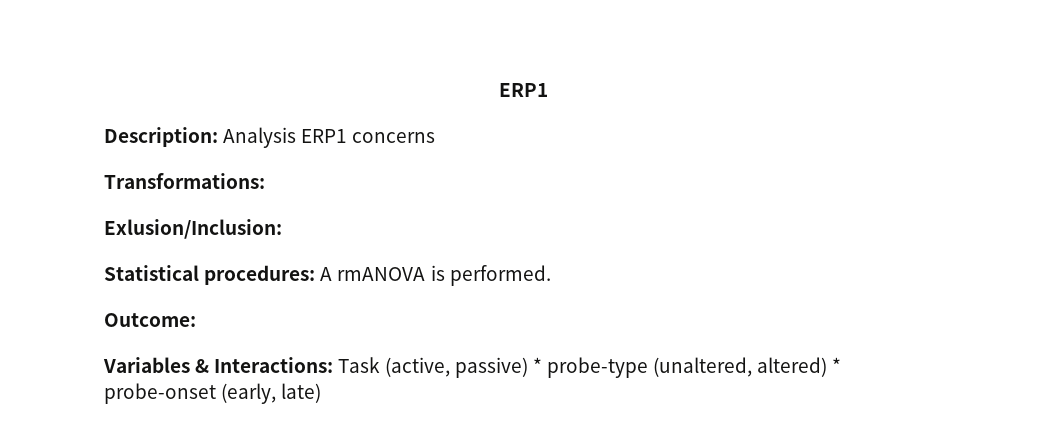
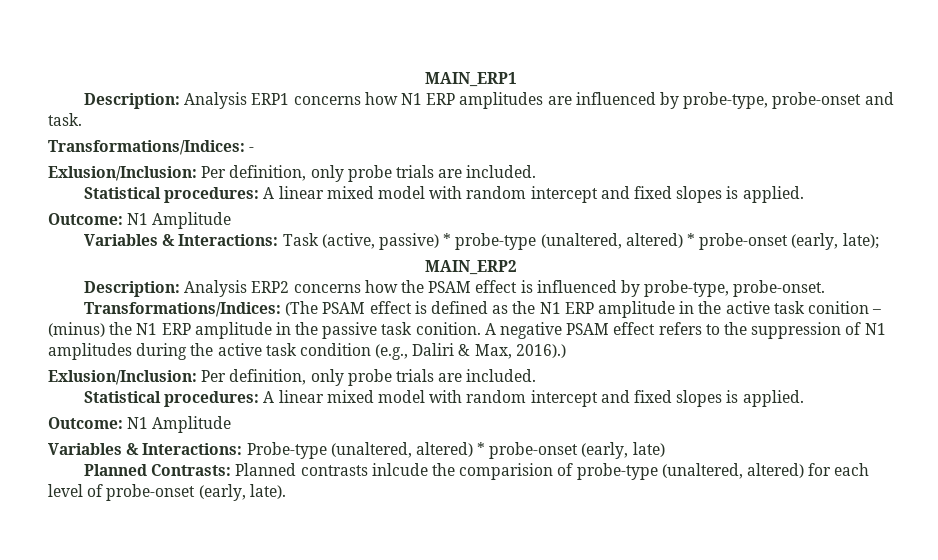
[498,83,548,97] ERP1 -> [425,72,517,87] MAIN_ERP1
[104,173,265,189] [104,219,282,239] [104,265,551,286] [104,313,196,327] // Transformations: // Exlusion/Inclusion: // Statistical procedures: A rmANOVA is performed. // Outcome: -> [364,92,894,109] [48,113,82,126] [48,140,255,155] [48,165,537,182] [84,186,804,203] [48,212,232,229] how N1 ERP amplitudes are influenced by probe-type, probe-onset and task. // Transformations/Indices: - // Exlusion/Inclusion: Per definition, only probe trials are included. // Statistical procedures: A linear mixed model with random intercept and fixed slopes is applied. // Outcome: N1 Amplitude
[281,383,322,403] late) -> [842,233,879,249] [425,260,517,275] [84,280,826,297] [84,301,882,318] [48,322,886,339] [48,343,566,360] [48,369,537,386] [84,390,804,407] [48,416,232,433] [48,442,665,459] [84,463,870,480] [48,484,286,501] late); // MAIN_ERP2 // Description: Analysis ERP2 concerns how the PSAM effect is influenced by probe-type, probe-onset. // Transformations/Indices: (The PSAM effect is defined as the N1 ERP amplitude in the active task conition – (minus) the N1 ERP amplitude in the passive task conition. A negative PSAM effect refers to the suppression of N1 amplitudes during the active task condition (e.g., Daliri & Max, 2016).) // Exlusion/Inclusion: Per definition, only probe trials are included. // Statistical procedures: A linear mixed model with random intercept and fixed slopes is applied. // Outcome: N1 Amplitude // Variables & Interactions: Probe-type (unaltered, altered) * probe-onset (early, late) // Planned Contrasts: Planned contrasts inlcude the comparision of probe-type (unaltered, altered) for each level of probe-onset (early, late).

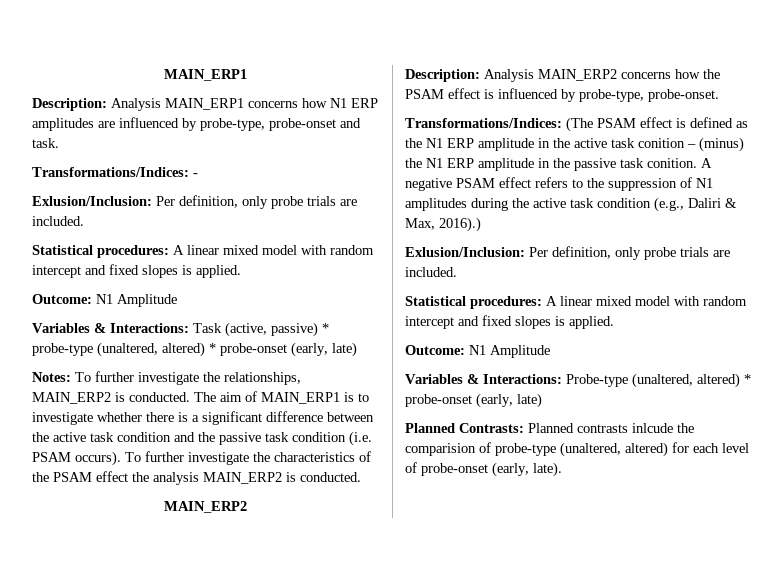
[251,93,290,105] ERP1 -> [165,98,244,110] MAIN_ERP1
[842,233,879,249] late); -> [332,342,357,357] [32,371,301,385] [32,391,369,404] [32,411,374,425] [32,431,372,446] [32,451,371,466] [32,471,361,485] late) // Notes: To further investigate the relationships, MAIN_ERP2 is conducted. The aim of MAIN_ERP1 is to investigate whether there is a significant difference between the active task condition and the passive task condition (i.e. PSAM occurs). To further investigate the characteristics of the PSAM effect the analysis MAIN_ERP2 is conducted.
[251,281,290,293] ERP2 -> [538,69,617,81] MAIN_ERP2

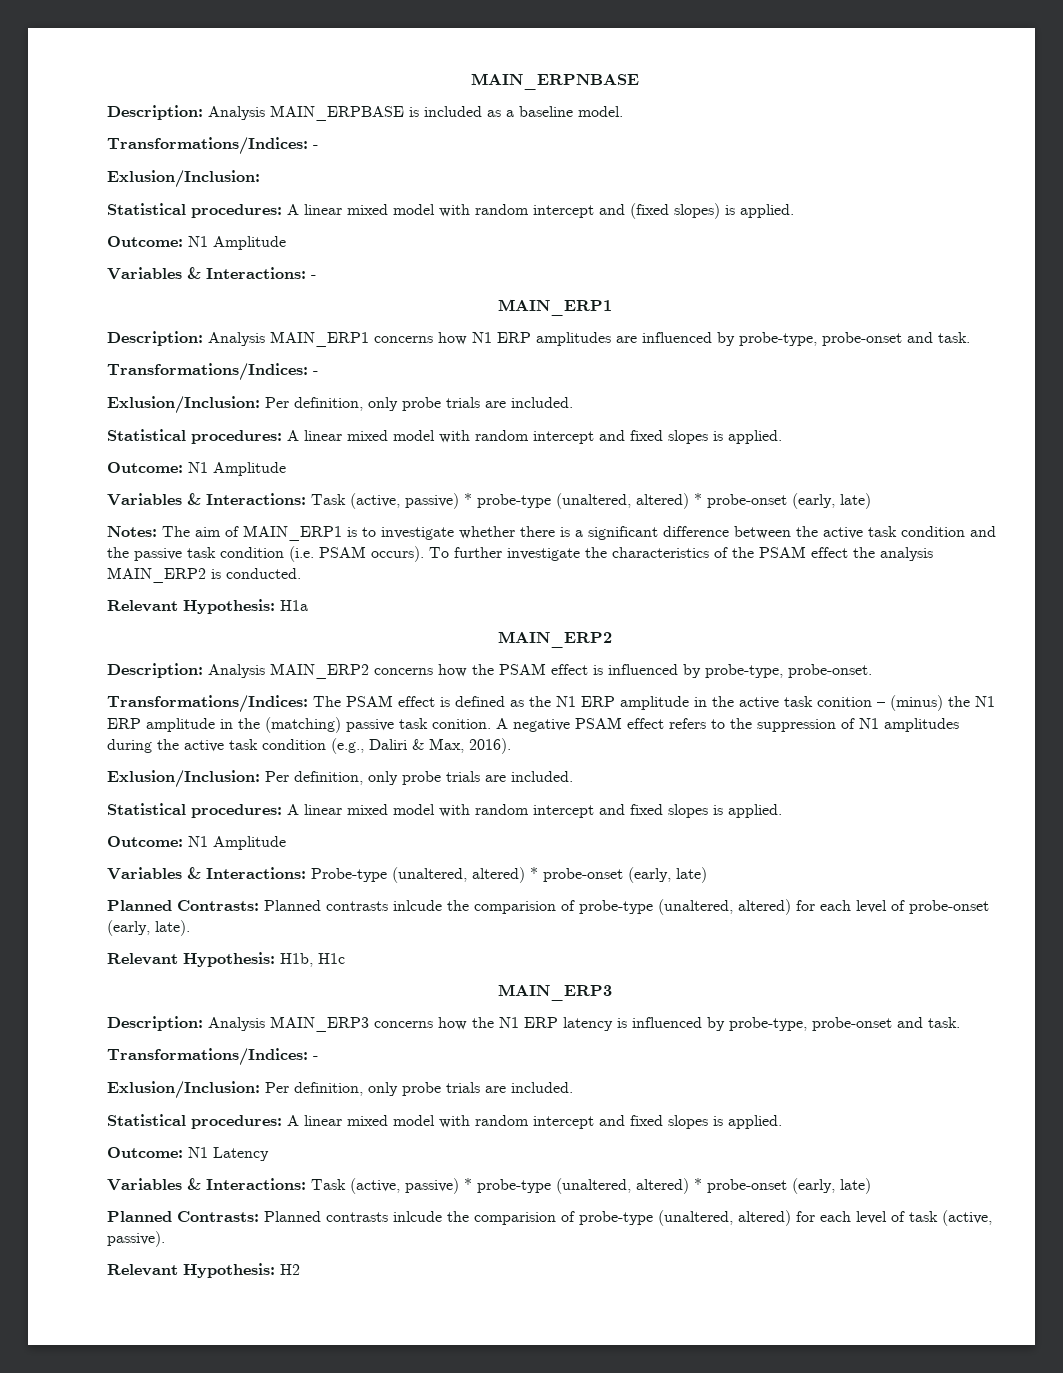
(164, 75) none -> [470,73,639,90] [107,105,623,121] [107,137,318,155] [107,170,260,188] [107,203,794,219] [107,236,286,250] [107,267,316,280] MAIN_ERPNBASE // Description: Analysis MAIN_ERPBASE is included as a baseline model. // Transformations/Indices: - // Exlusion/Inclusion: // Statistical procedures: A linear mixed model with random intercept and (fixed slopes) is applied. // Outcome: N1 Amplitude // Variables & Interactions: - //
[75,371,301,385] [32,392,190,404] To further investigate the relationships, MAIN_ERP2 is conducted. -> (157, 531) none
(361, 477) none -> [107,599,308,614] // Relevant Hypothesis: H1a
[566,117,593,132] (The -> [313,696,341,707] The
(570, 163) none -> [265,717,341,733] (matching)
[439,217,481,232] 2016).) -> [469,738,511,754] 2016).
(562, 469) none -> [107,952,345,967] [497,984,612,1001] [107,1016,960,1032] [107,1048,318,1066] [107,1081,573,1099] [107,1114,782,1129] [107,1147,269,1161] [107,1178,871,1194] [107,1210,992,1226] [107,1231,165,1247] [107,1263,300,1278] // Relevant Hypothesis: H1b, H1c // MAIN_ERP3 // Description: Analysis MAIN_ERP3 concerns how the N1 ERP latency is influenced by probe-type, probe-onset and task. // Transformations/Indices: - // Exlusion/Inclusion: Per definition, only probe trials are included. // Statistical procedures: A linear mixed model with random intercept and fixed slopes is applied. // Outcome: N1 Latency // Variables & Interactions: Task (active, passive) * probe-type (unaltered, altered) * probe-onset (early, late) // Planned Contrasts: Planned contrasts inlcude the comparision of probe-type (unaltered, altered) for each level of task (active, passive). // Relevant Hypothesis: H2

